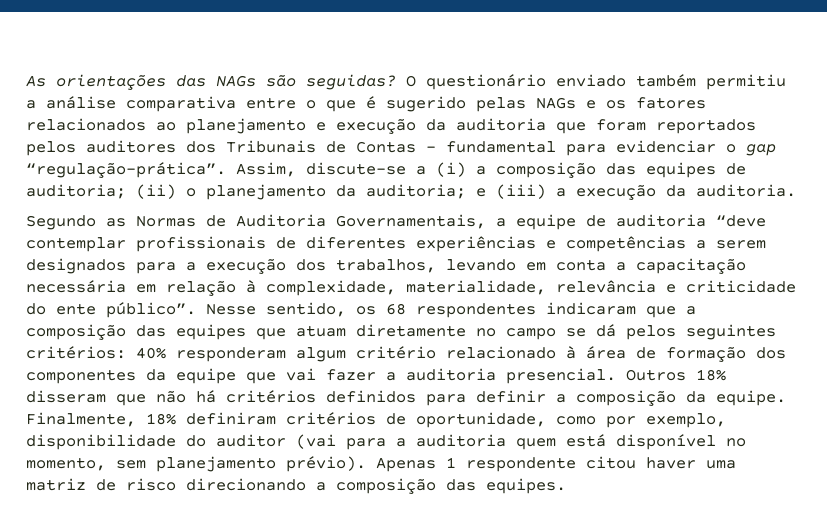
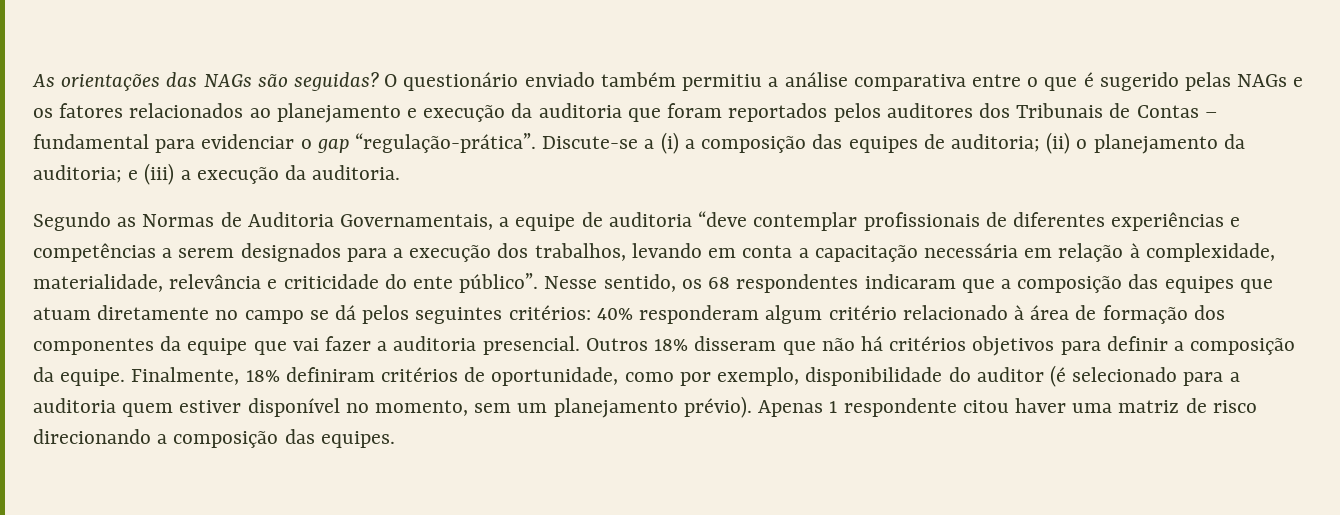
[236,162,406,177] Assim, discute-se -> [542,136,639,149] Discute-se
[326,390,416,403] definidos -> [972,336,1055,356] objetivos
[296,434,336,449] (vai -> [1049,365,1178,387] (é selecionado
[566,434,606,447] está -> [179,400,242,413] estiver
(146, 464) none -> [517,403,548,413] um

